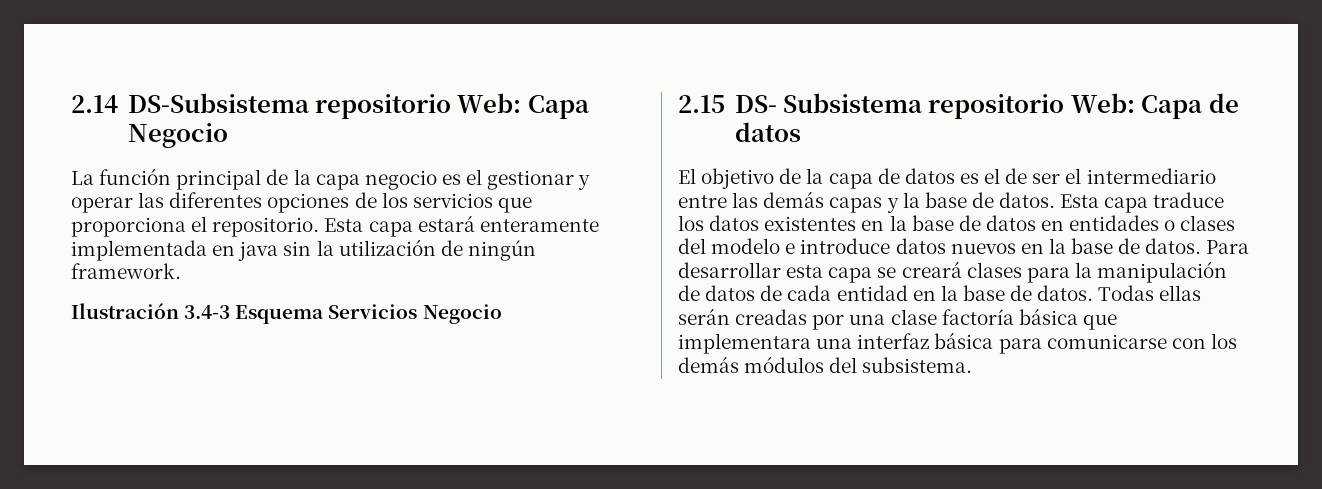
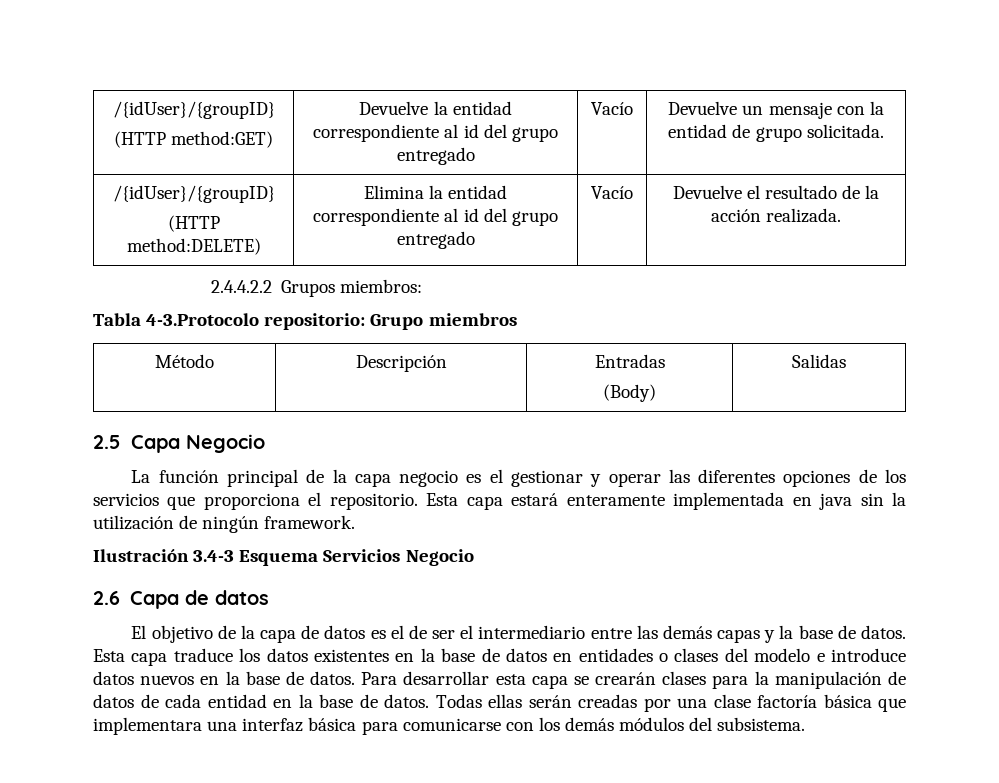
[71,93,522,119] 2.14 DS-Subsistema repositorio Web: -> [112,101,275,119] [113,131,274,148] [359,101,512,115] [313,124,558,142] [396,147,475,165] [591,102,633,115] [668,101,884,119] [668,124,884,142] [112,185,275,203] [167,215,220,232] [126,238,261,255] [363,185,508,199] [313,208,558,226] [396,231,475,249] [591,186,633,199] [672,185,880,199] [710,208,842,223] [210,279,423,297] [93,313,517,330] [155,354,214,368] [355,355,447,372] [594,354,665,368] [603,384,656,402] [792,354,846,368] [93,435,121,449] /{idUser}/{groupID} // (HTTP method:GET) | Devuelve la entidad correspondiente al id del grupo entregado | Vacío | Devuelve un mensaje con la entidad de grupo solicitada. // /{idUser}/{groupID} // (HTTP method:DELETE) | Elimina la entidad correspondiente al id del grupo entregado | Vacío | Devuelve el resultado de la acción realizada. // 2.4.4.2.2 Grupos miembros: // Tabla 4-3.Protocolo repositorio: Grupo miembros // Método | Descripción | Entradas // (Body) | Salidas // 2.5
[678,93,1135,119] 2.15 DS- Subsistema repositorio Web: -> [93,591,120,605] 2.6
[901,261,962,278] creará -> [595,672,657,685] crearán

